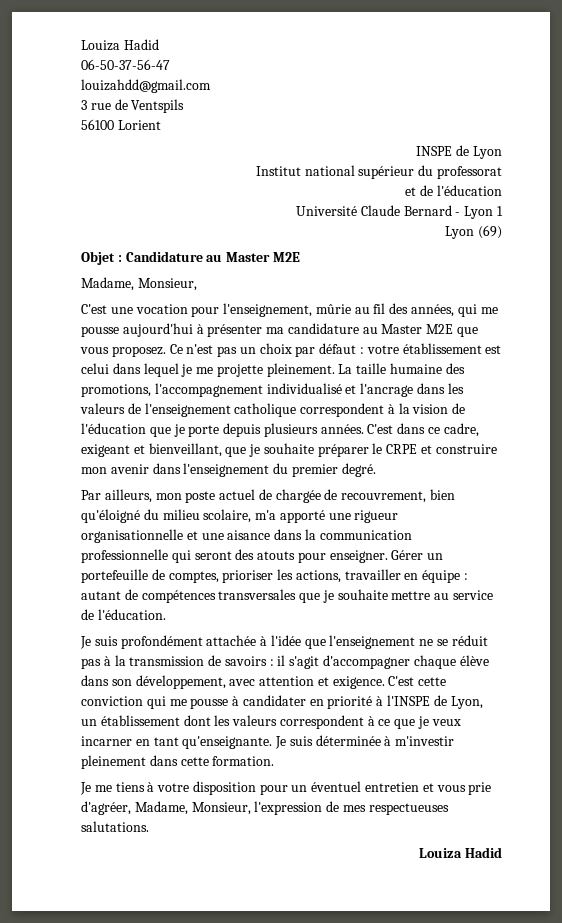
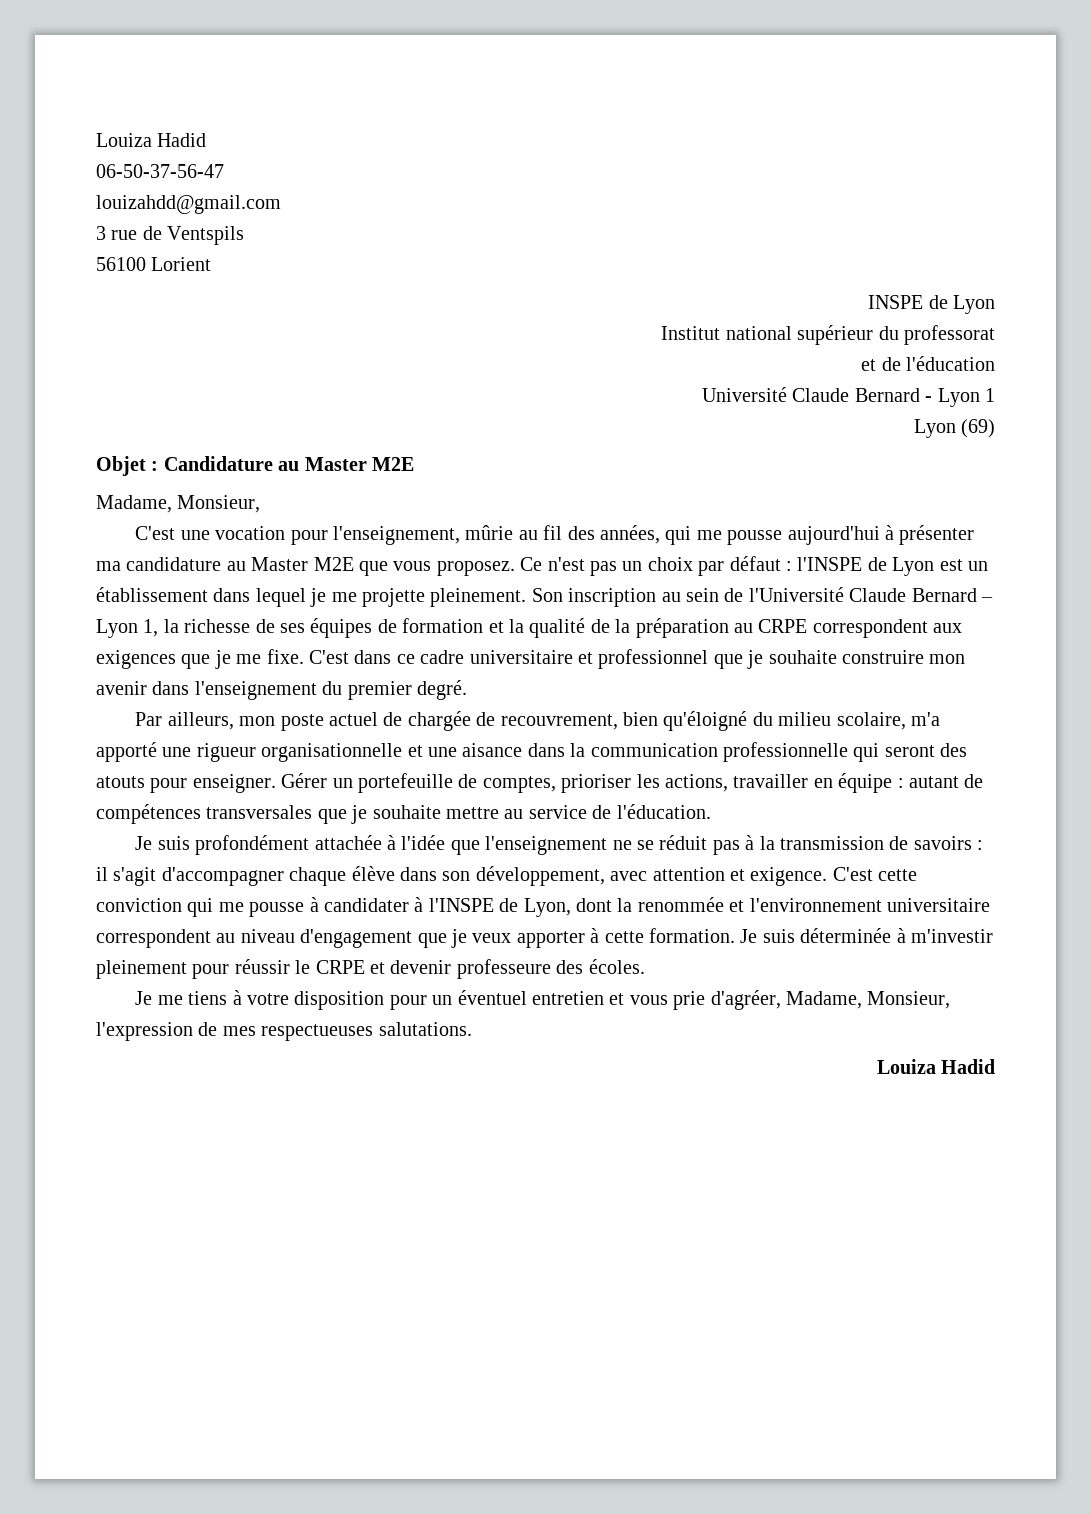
[366,343,502,354] [81,363,109,374] votre établissement est celui -> [797,557,988,576] [96,587,208,602] l'INSPE de Lyon est un établissement
[338,363,465,374] [81,383,464,397] [80,403,466,417] [81,423,479,437] [81,443,433,457] La taille humaine des promotions, l'accompagnement individualisé et l'ancrage dans les valeurs de l'enseignement catholique correspondent à la vision de l'éducation que je porte depuis plusieurs années. C'est dans ce cadre, exigeant et bienveillant, que je souhaite préparer le CRPE et -> [531,587,993,607] [96,618,963,638] [96,649,837,669] Son inscription au sein de l'Université Claude Bernard – Lyon 1, la richesse de ses équipes de formation et la qualité de la préparation au CRPE correspondent aux exigences que je me fixe. C'est dans ce cadre universitaire et professionnel que je souhaite
[309,696,373,709] en priorité -> (409, 905) none
[81,715,461,729] [81,736,273,749] un établissement dont les valeurs correspondent à ce que je veux incarner en tant qu'enseignante. -> [575,897,990,912] [96,928,735,948] dont la renommée et l'environnement universitaire correspondent au niveau d'engagement que je veux apporter à cette formation.
[149,755,275,766] dans cette formation. -> [192,959,645,979] pour réussir le CRPE et devenir professeure des écoles.

